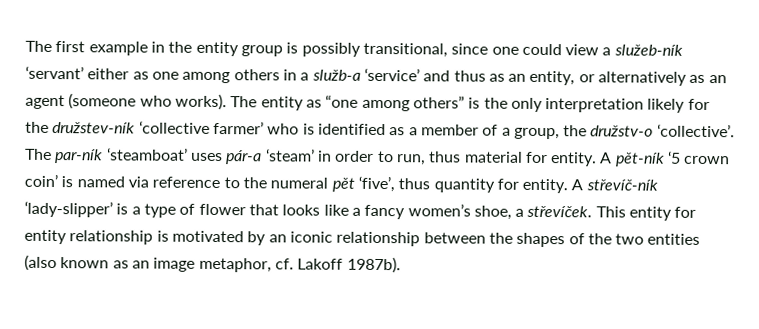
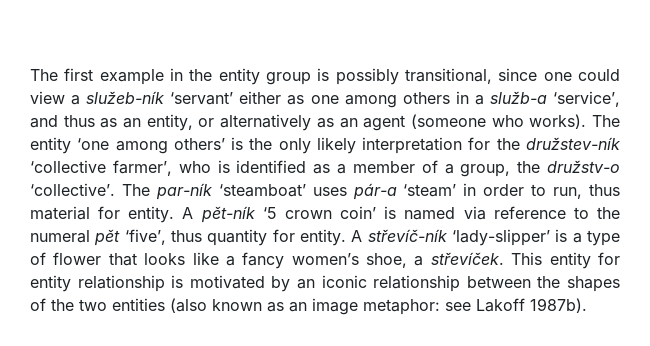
[363,67,420,82] ‘service’ -> [552,91,620,107] ‘service’,
[305,94,465,112] as “one among others” -> [77,138,225,154] ‘one among others’
[545,98,686,113] interpretation likely -> [316,137,463,154] likely interpretation
[212,120,264,135] farmer’ -> [112,160,172,176] farmer’,
[198,257,294,273] metaphor, cf. -> [363,299,471,315] metaphor: see

